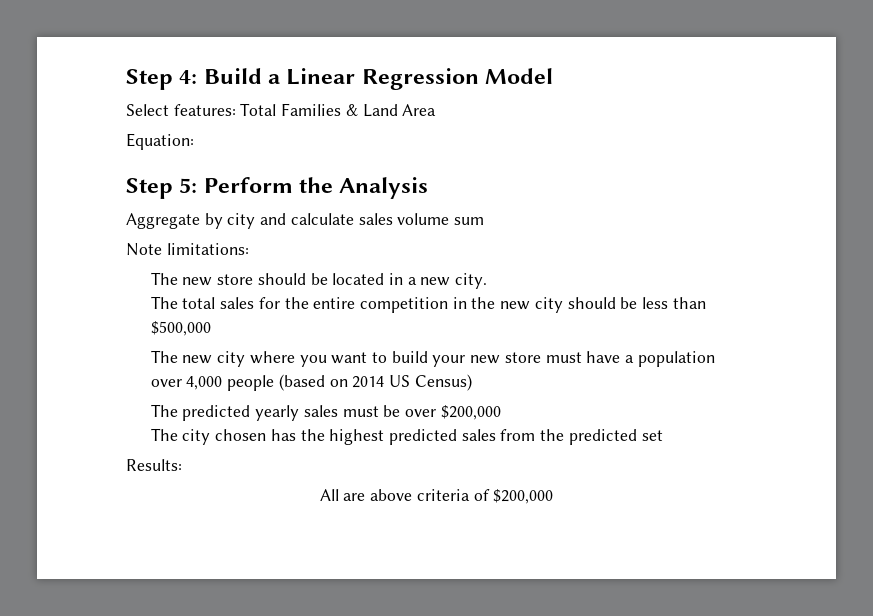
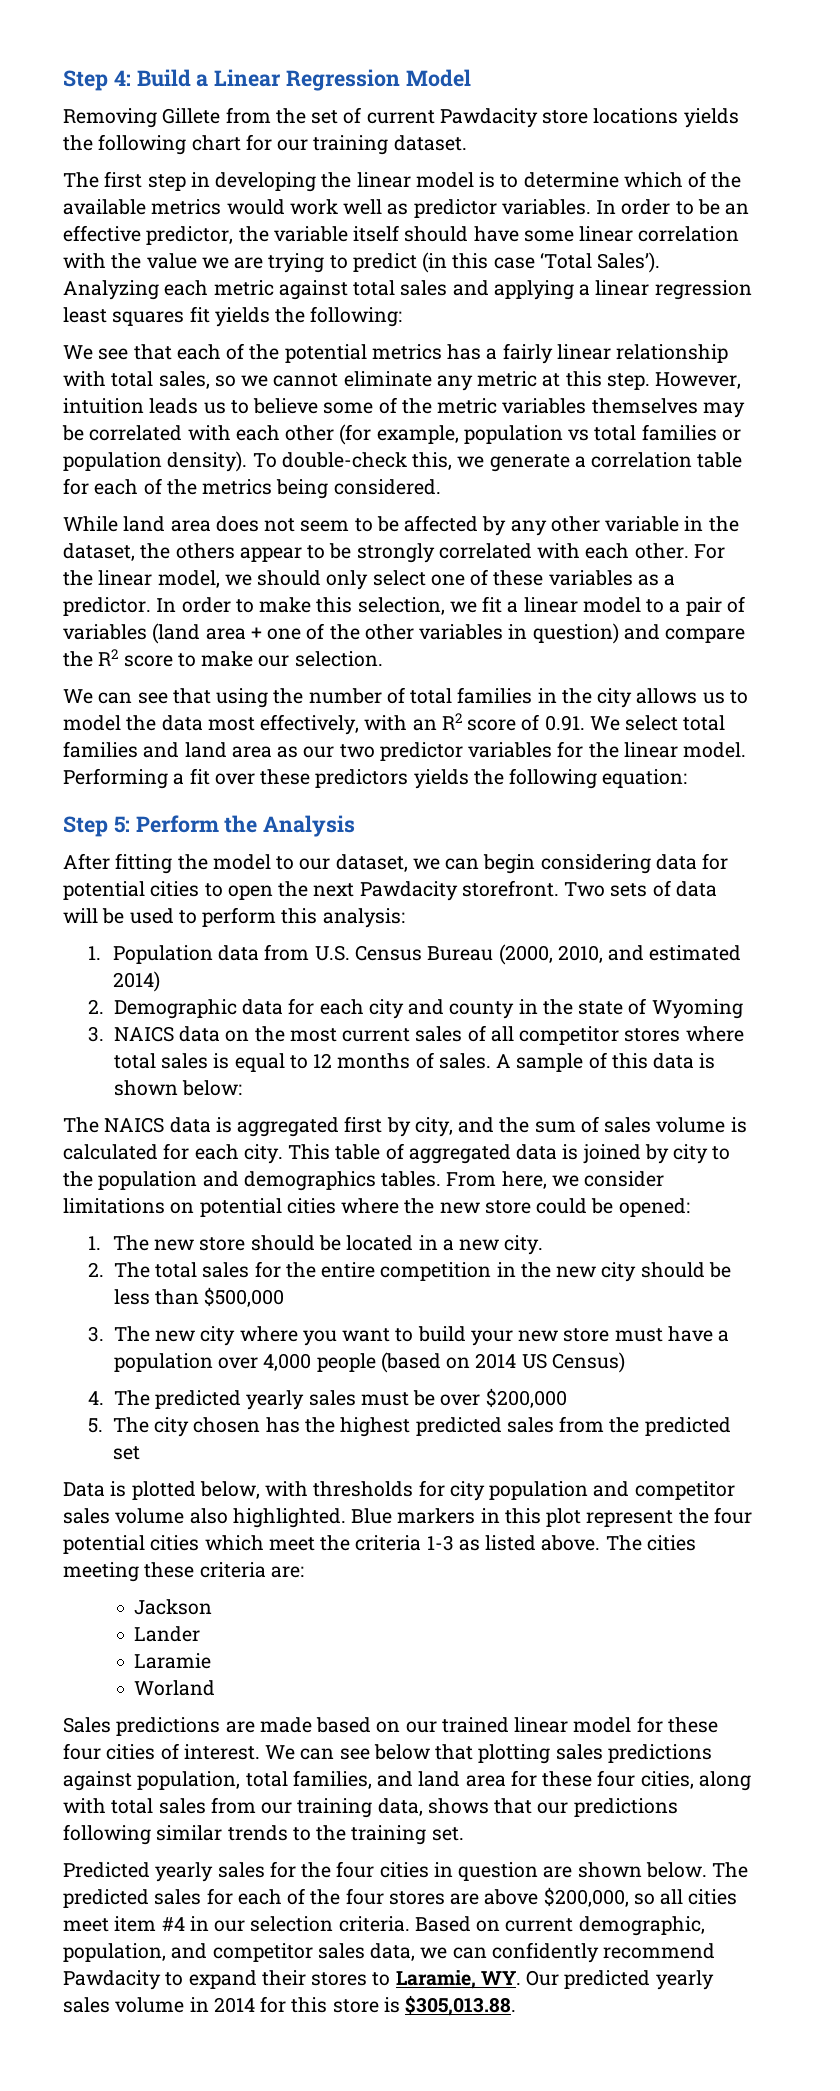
[126,103,437,117] [126,133,194,150] Select features: Total Families & Land Area // Equation: -> [63,107,739,128] [63,134,467,155] [63,171,742,192] [63,199,750,218] [63,225,740,245] [63,252,661,273] [63,280,752,300] [63,306,403,327] [63,343,729,364] [63,371,742,391] [63,397,745,418] [62,424,741,445] [63,451,743,472] [63,478,441,499] [63,515,739,536] [63,543,725,563] [63,569,676,590] [63,596,745,616] [63,623,746,644] [63,649,383,667] [63,687,748,708] [63,713,726,735] [63,741,747,761] [63,768,688,789] Removing Gillete from the set of current Pawdacity store locations yields the following chart for our training dataset. // The first step in developing the linear model is to determine which of the available metrics would work well as predictor variables. In order to be an effective predictor, the variable itself should have some linear correlation with the value we are trying to predict (in this case ‘Total Sales’). Analyzing each metric against total sales and applying a linear regression least squares fit yields the following: // We see that each of the potential metrics has a fairly linear relationship with total sales, so we cannot eliminate any metric at this step. However, intuition leads us to believe some of the metric variables themselves may be correlated with each other (for example, population vs total families or population density). To double-check this, we generate a correlation table for each of the metrics being considered. // While land area does not seem to be affected by any other variable in the dataset, the others appear to be strongly correlated with each other. For the linear model, we should only select one of these variables as a predictor. In order to make this selection, we fit a linear model to a pair of variables (land area + one of the other variables in question) and compare the R2 score to make our selection. // We can see that using the number of total families in the city allows us to model the data most effectively, with an R2 score of 0.91. We select total families and land area as our two predictor variables for the linear model. Performing a fit over these predictors yields the following equation:
[126,213,485,229] [126,243,249,256] Aggregate by city and calculate sales volume sum // Note limitations: // -> [63,853,729,874] [63,880,717,901] [63,907,405,928] [87,944,742,965] [112,971,160,992] [87,998,743,1019] [87,1025,744,1045] [113,1052,716,1072] [113,1080,242,1096] [63,1116,747,1137] [63,1143,731,1164] [63,1171,665,1191] [63,1198,690,1217] [87,1236,101,1250] After fitting the model to our dataset, we can begin considering data for potential cities to open the next Pawdacity storefront. Two sets of data will be used to perform this analysis: // 1. Population data from U.S. Census Bureau (2000, 2010, and estimated 2014) // 2. Demographic data for each city and county in the state of Wyoming // 3. NAICS data on the most current sales of all competitor stores where total sales is equal to 12 months of sales. A sample of this data is shown below: // The NAICS data is aggregated first by city, and the sum of sales volume is calculated for each city. This table of aggregated data is joined by city to the population and demographics tables. From here, we consider limitations on potential cities where the new store could be opened: // 1.
(488, 281) none -> [87,1262,104,1277] 2.
(211, 328) none -> [87,1326,104,1342] 3.
(472, 382) none -> [87,1391,104,1405] 4.
(501, 412) none -> [87,1418,103,1433] 5.
[126,459,182,471] [319,489,554,504] Results: // All are above criteria of $200,000 -> [63,1480,735,1501] [63,1507,752,1528] [63,1535,696,1554] [63,1562,304,1582] [134,1599,213,1615] [134,1626,201,1642] [134,1653,212,1669] [134,1680,216,1696] [63,1716,718,1736] [63,1743,712,1764] [63,1770,751,1791] [63,1797,678,1818] [63,1824,464,1845] [63,1861,749,1882] [63,1887,738,1908] [63,1916,705,1936] [63,1942,716,1963] [63,1970,714,1990] [63,1995,517,2016] Data is plotted below, with thresholds for city population and competitor sales volume also highlighted. Blue markers in this plot represent the four potential cities which meet the criteria 1-3 as listed above. The cities meeting these criteria are: // Jackson // Lander // Laramie // Worland // Sales predictions are made based on our trained linear model for these four cities of interest. We can see below that plotting sales predictions against population, total families, and land area for these four cities, along with total sales from our training data, shows that our predictions following similar trends to the training set. // Predicted yearly sales for the four cities in question are shown below. The predicted sales for each of the four stores are above $200,000, so all cities meet item #4 in our selection criteria. Based on current demographic, population, and competitor sales data, we can confidently recommend Pawdacity to expand their stores to Laramie, WY. Our predicted yearly sales volume in 2014 for this store is $305,013.88.

